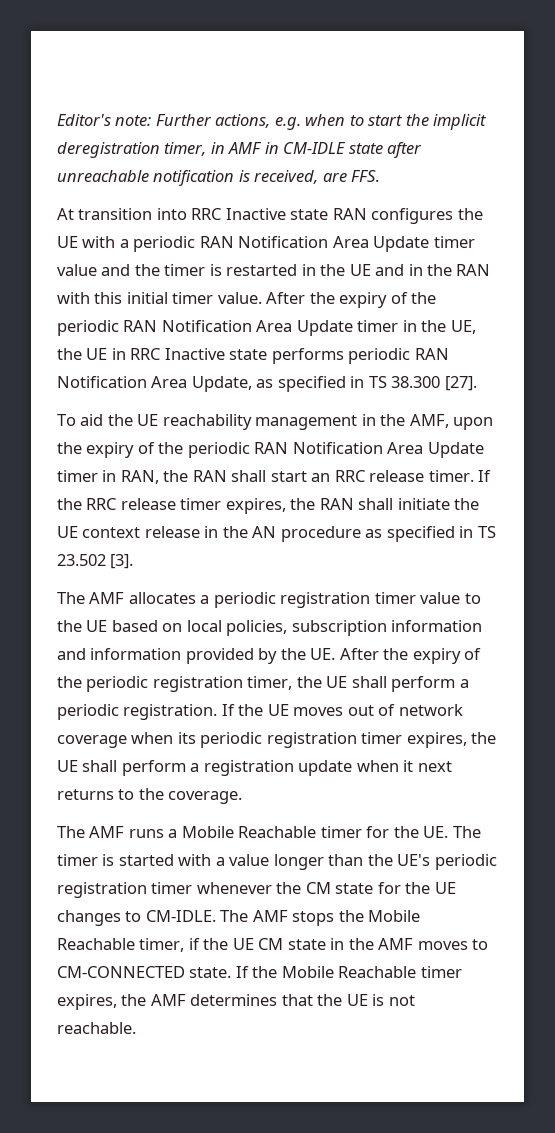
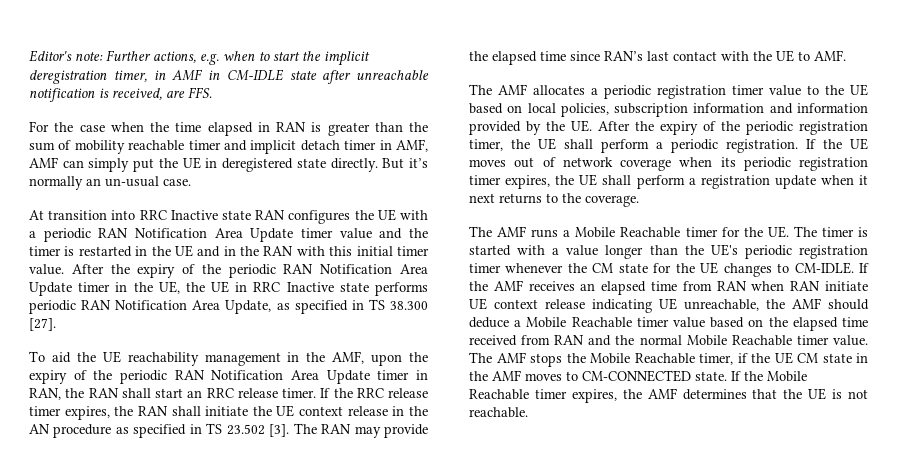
(380, 176) none -> [29,121,428,136] [29,139,428,154] [29,157,429,172] [29,176,191,190] // For the case when the time elapsed in RAN is greater than the sum of mobility reachable timer and implicit detach timer in AMF, AMF can simply put the UE in deregistered state directly. But it’s normally an un-usual case.
(134, 561) none -> [293,423,428,438] [469,50,846,65] The RAN may provide the elapsed time since RAN’s last contact with the UE to AMF.
(216, 916) none -> [859,263,869,273] [469,280,868,295] [469,298,869,313] [469,317,868,331] [469,335,868,346] If the AMF receives an elapsed time from RAN when RAN initiate UE context release indicating UE unreachable, the AMF should deduce a Mobile Reachable timer value based on the elapsed time received from RAN and the normal Mobile Reachable timer value.

